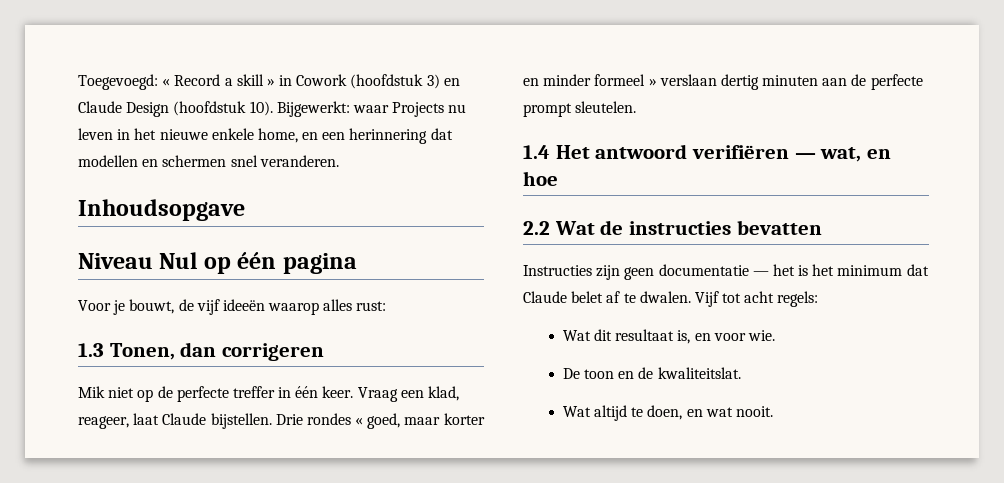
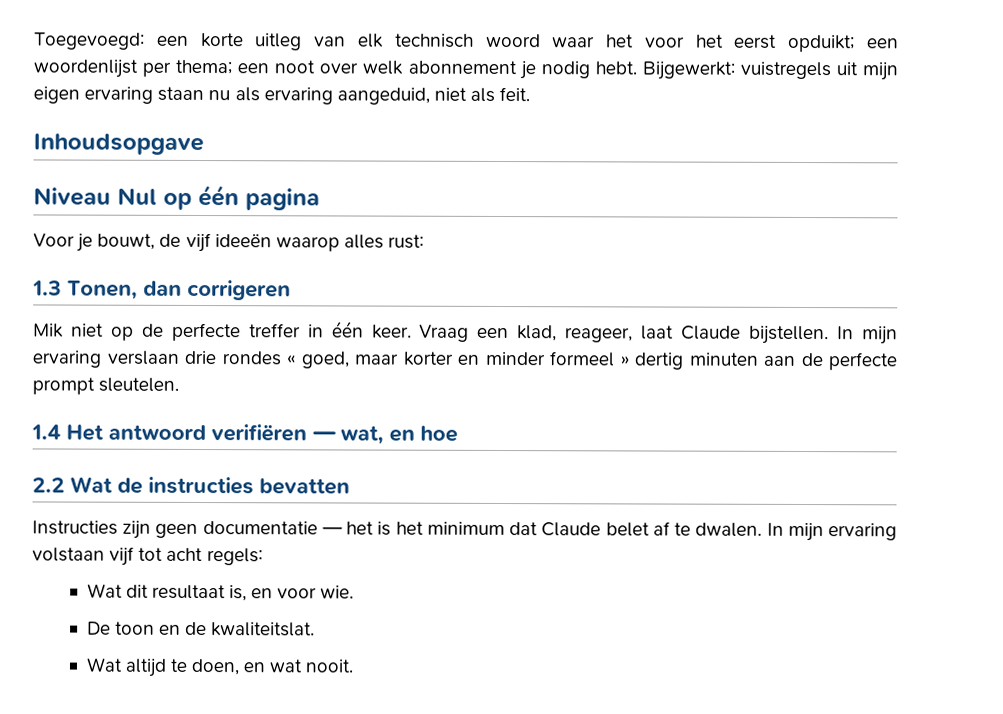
[162,74,460,89] [78,101,467,117] [78,128,453,144] [78,155,339,167] « Record a skill » in Cowork (hoofdstuk 3) en Claude Design (hoofdstuk 10). Bijgewerkt: waar Projects nu leven in het nieuwe enkele home, en een herinnering dat modellen en schermen snel veranderen. -> [156,32,900,53] [33,59,898,81] [33,86,531,105] een korte uitleg van elk technisch woord waar het voor het eerst opduikt; een woordenlijst per thema; een noot over welk abonnement je nodig hebt. Bijgewerkt: vuistregels uit mijn eigen ervaring staan nu als ervaring aangeduid, niet als feit.
[275,414,303,425] Drie -> [837,326,899,345] [32,350,217,368] In mijn ervaring verslaan drie
[659,74,717,86] verslaan -> (630, 361) none
[694,291,719,307] Vijf -> [766,522,898,542] [32,546,135,566] In mijn ervaring volstaan vijf

